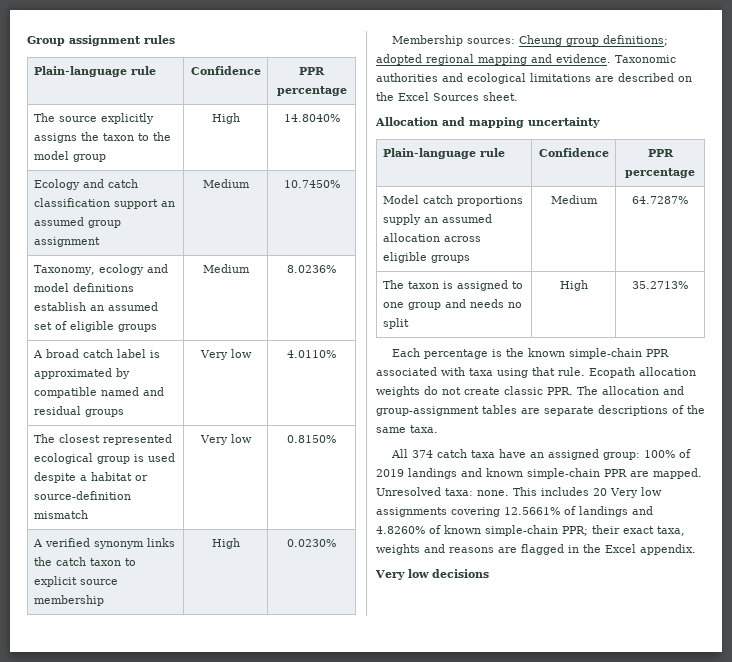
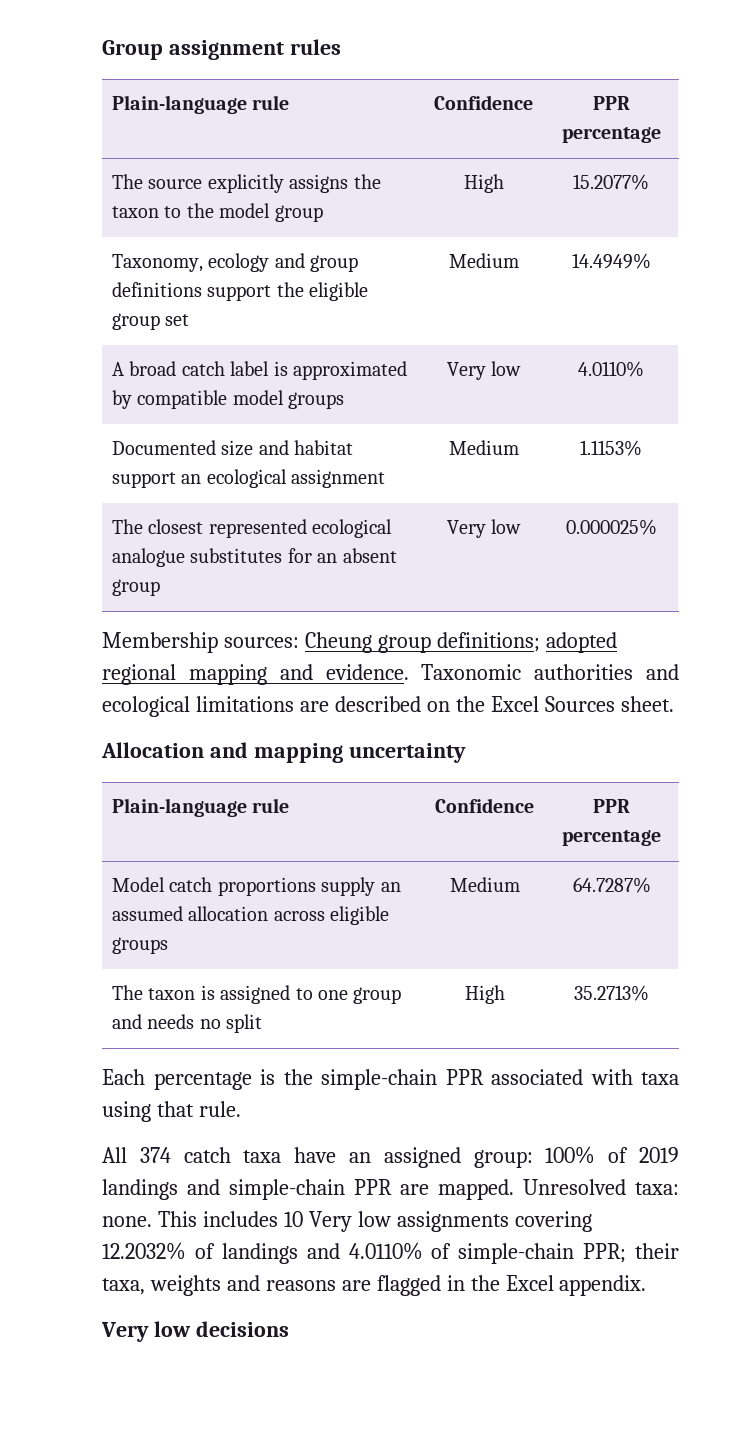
[283,114,340,122] [33,179,138,190] [33,198,175,209] [33,217,121,228] [33,237,100,247] [202,179,250,188] [283,180,340,188] [33,264,168,275] [33,283,134,292] [33,302,158,311] [33,321,157,332] [202,264,250,273] [287,265,336,273] 14.8040% // Ecology and catch classification support an assumed group assignment | Medium | 10.7450% // Taxonomy, ecology and model definitions establish an assumed set of eligible groups | Medium | 8.0236% -> [573,174,649,190] [111,253,359,272] [111,282,369,301] [111,313,190,330] [448,253,519,268] [571,253,651,269] 15.2077% // Taxonomy, ecology and group definitions support the eligible group set | Medium | 14.4949%
[100,387,164,396] [33,406,81,415] named and residual -> [232,390,284,405] model
[33,434,172,445] [33,453,175,464] [33,472,148,483] [33,491,131,500] [33,510,88,519] [199,434,252,445] [287,435,336,443] [32,538,175,549] [33,557,136,566] [33,576,118,587] [33,595,104,606] [211,538,240,549] [287,539,336,547] The closest represented ecological group is used despite a habitat or source-definition mismatch | Very low | 0.8150% // A verified synonym links the catch taxon to explicit source membership | High | 0.0230% -> [111,440,354,456] [111,469,386,488] [448,440,519,455] [580,440,642,456] [111,519,393,538] [111,548,397,567] [111,579,160,596] [446,519,522,538] [565,519,657,535] Documented size and habitat support an ecological assignment | Medium | 1.1153% // The closest represented ecological analogue substitutes for an absent group | Very low | 0.000025%
[527,348,565,357] known -> (313, 1077) none
[589,367,696,378] [376,386,684,397] [376,405,705,416] [376,425,438,433] Ecopath allocation weights do not create classic PPR. The allocation and group-assignment tables are separate descriptions of the same taxa. -> (241, 1109) none
[486,468,523,477] known -> (220, 1187) none
[593,488,607,496] 20 -> [283,1211,303,1227] 10
[504,507,560,515] 12.5661% -> [102,1242,186,1260] 12.2032%
[376,525,481,534] 4.8260% of known -> [348,1242,452,1260] 4.0110% of
[623,526,654,534] exact -> (679, 1251) none

